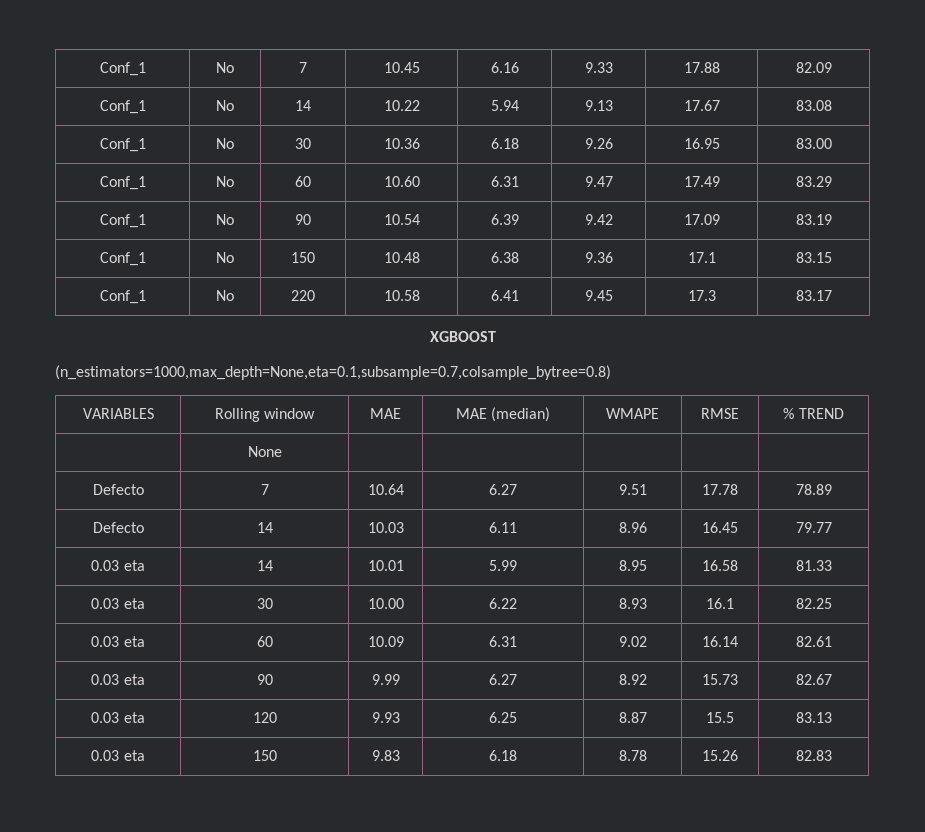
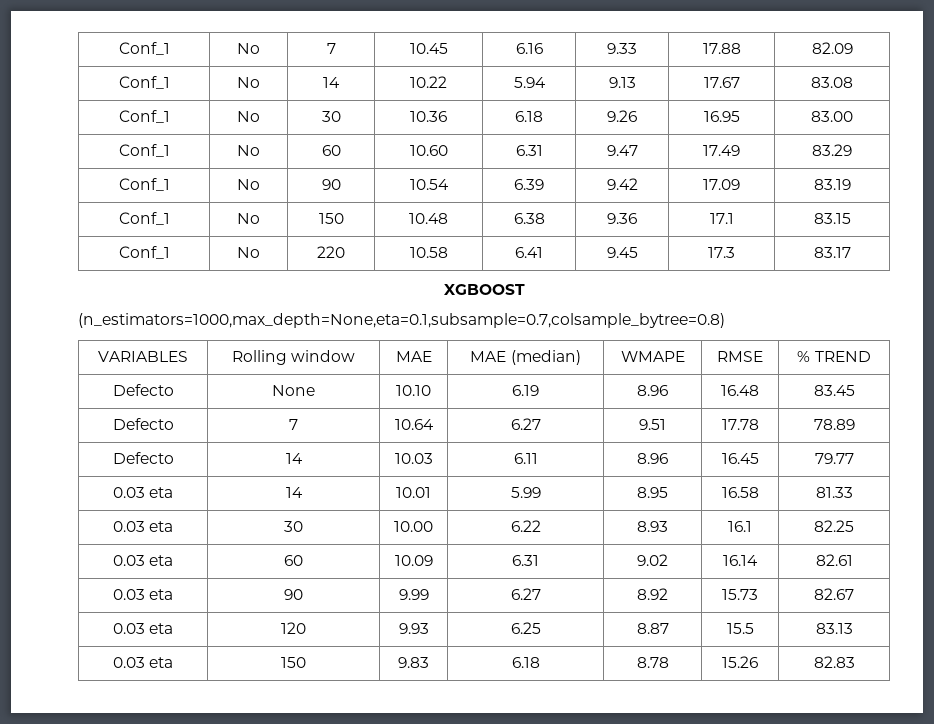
(844, 413) none -> [112,384,174,396] Defecto
(282, 451) | | | | -> [396,385,431,396] [512,385,539,396] [637,385,668,396] [721,385,759,396] [813,385,855,396] 10.10 | 6.19 | 8.96 | 16.48 | 83.45

